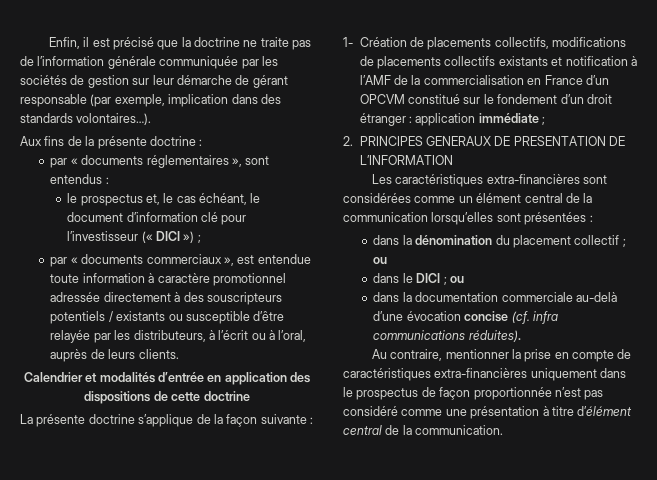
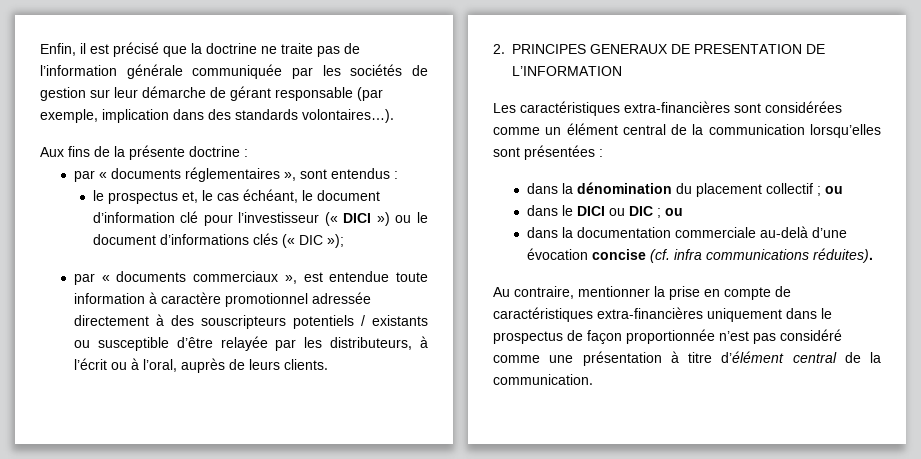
[197,235,201,243] ; -> [395,212,428,223] [92,233,344,248] ou le document d’informations clés (« DIC »);
[23,372,311,385] [84,391,250,404] [20,414,313,427] [343,37,627,50] [359,56,637,69] [359,75,609,85] [359,94,612,104] [359,113,546,126] // Calendrier et modalités d’entrée en application des dispositions de cette doctrine // La présente doctrine s’applique de la façon suivante : // 1- Création de placements collectifs, modifications de placements collectifs existants et notification à l’AMF de la commercialisation en France d’un OPCVM constitué sur le fondement d’un droit étranger : application immédiate ; -> (329, 364) none
(441, 278) none -> [609,206,654,216] ou DIC

